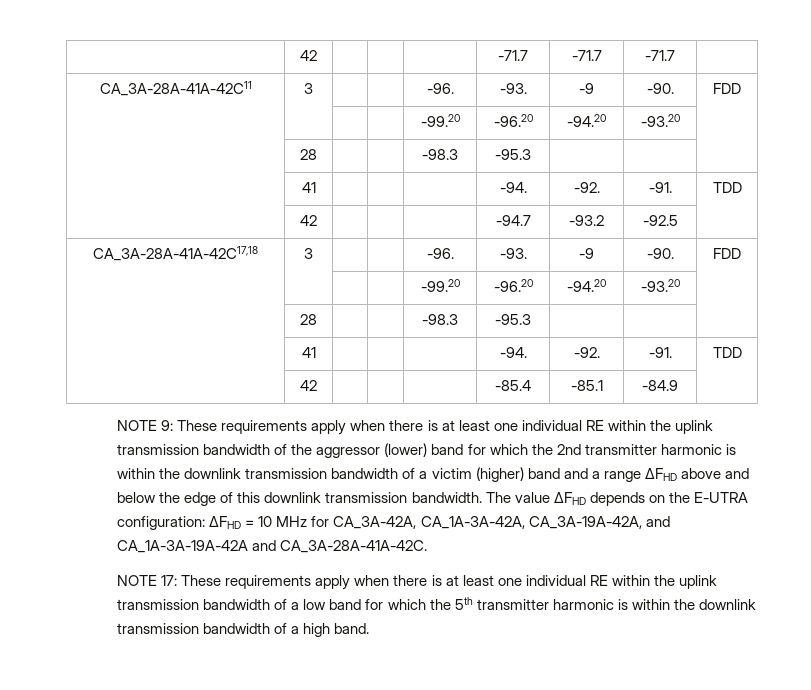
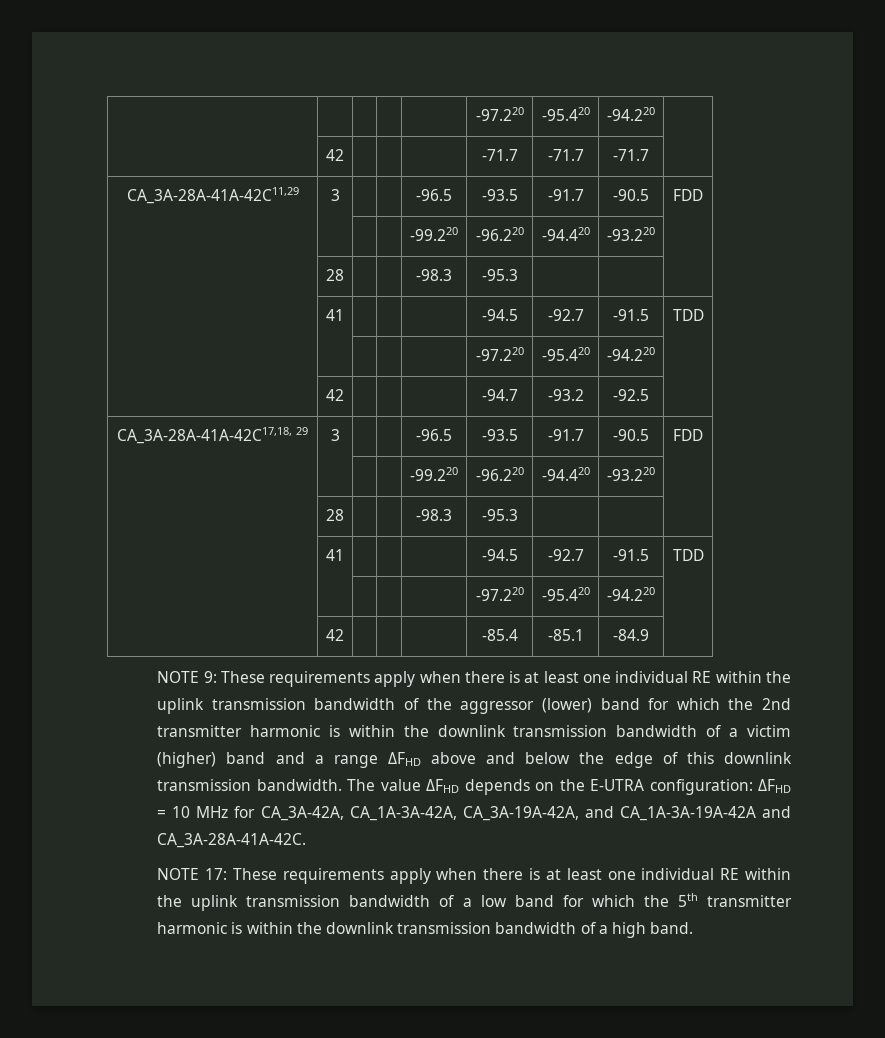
(300, 55) | -> [475,107,524,121] [541,107,590,121] [607,107,655,121] | | | | | -97.220 | -95.420 | -94.220 | // |
[99,81,252,96] [304,83,313,94] [426,83,454,94] [499,83,527,94] [579,83,594,94] [646,83,674,94] [713,83,741,94] [420,114,460,127] [493,114,533,127] [567,114,606,127] [640,114,680,127] [300,149,317,160] [422,149,458,160] [495,149,531,160] [301,182,316,193] [499,182,527,193] [573,182,600,193] [648,182,672,193] [712,182,742,193] CA_3A-28A-41A-42C11 | 3 | | | -96. | -93. | -9 | -90. | FDD // | | | | -99.20 | -96.20 | -94.20 | -93.20 | // | 28 | | | -98.3 | -95.3 | | | // | 41 | | | | -94. | -92. | -91. | TDD -> [126,187,299,204] [330,189,340,201] [416,189,452,201] [481,189,518,201] [547,189,584,201] [613,189,649,201] [673,189,703,201] [410,227,458,241] [475,227,524,241] [541,227,590,241] [607,227,655,241] [326,269,344,281] [416,269,452,281] [481,269,518,281] [326,309,344,321] [481,309,518,321] [547,309,584,321] [613,309,649,321] [672,309,704,321] [475,347,524,361] [541,347,590,361] [607,347,655,361] CA_3A-28A-41A-42C11,29 | 3 | | | -96.5 | -93.5 | -91.7 | -90.5 | FDD // | | | | -99.220 | -96.220 | -94.420 | -93.220 | // | 28 | | | -98.3 | -95.3 | | | // | 41 | | | | -94.5 | -92.7 | -91.5 | TDD // | | | | | -97.220 | -95.420 | -94.220 |
[93,246,258,261] [304,248,313,259] [426,248,454,259] [499,248,527,259] [579,248,594,259] [646,248,674,259] [713,248,741,259] [420,279,460,292] [493,279,533,292] [567,279,606,292] [640,279,680,292] [300,314,317,325] [422,314,458,325] [495,314,531,325] [301,347,316,358] [499,347,527,358] [573,347,600,358] [648,347,672,358] [712,347,742,358] CA_3A-28A-41A-42C17,18 | 3 | | | -96. | -93. | -9 | -90. | FDD // | | | | -99.20 | -96.20 | -94.20 | -93.20 | // | 28 | | | -98.3 | -95.3 | | | // | 41 | | | | -94. | -92. | -91. | TDD -> [116,427,309,444] [330,429,340,441] [416,429,452,441] [481,429,518,441] [547,429,584,441] [613,429,649,441] [673,429,703,441] [410,467,458,481] [475,467,524,481] [541,467,590,481] [607,467,655,481] [326,509,344,521] [416,509,452,521] [481,509,518,521] [326,549,344,561] [481,549,518,561] [547,549,584,561] [613,549,649,561] [672,549,704,561] [475,587,524,601] [541,587,590,601] [607,587,655,601] CA_3A-28A-41A-42C17,18, 29 | 3 | | | -96.5 | -93.5 | -91.7 | -90.5 | FDD // | | | | -99.220 | -96.220 | -94.420 | -93.220 | // | 28 | | | -98.3 | -95.3 | | | // | 41 | | | | -94.5 | -92.7 | -91.5 | TDD // | | | | | -97.220 | -95.420 | -94.220 |

